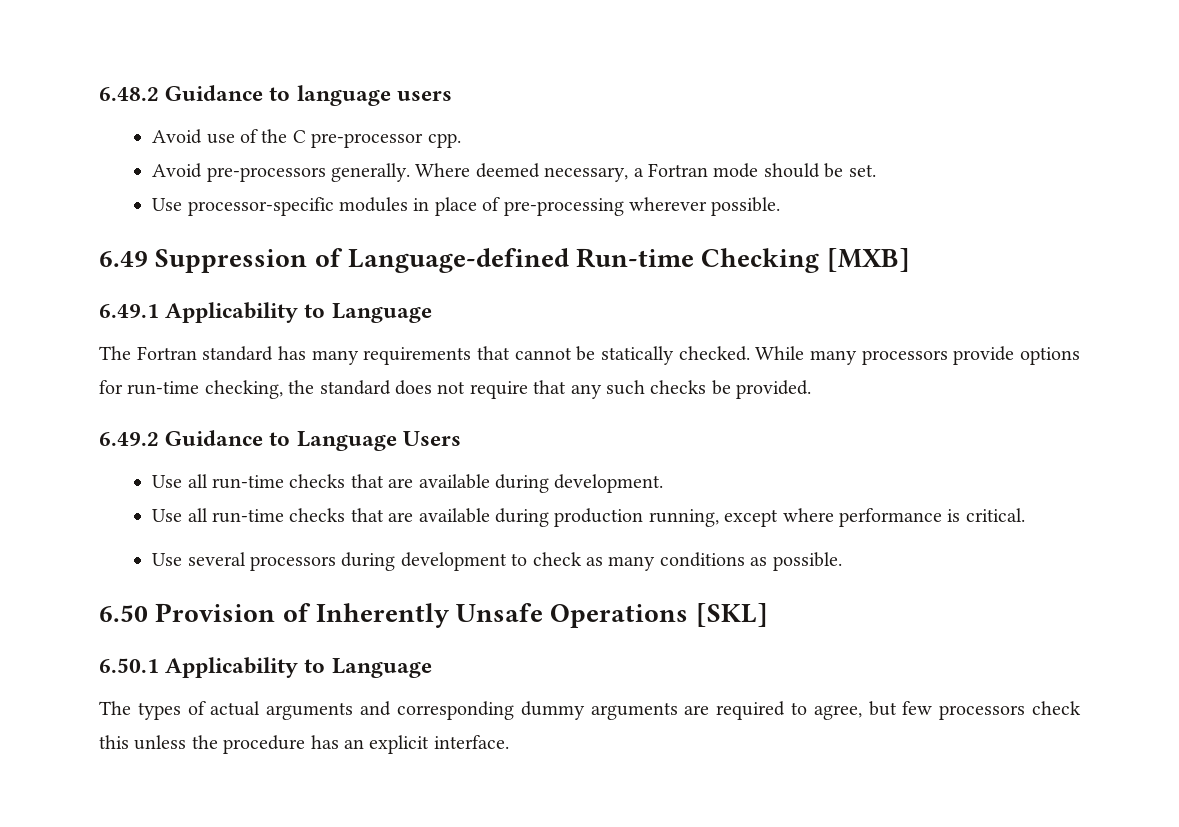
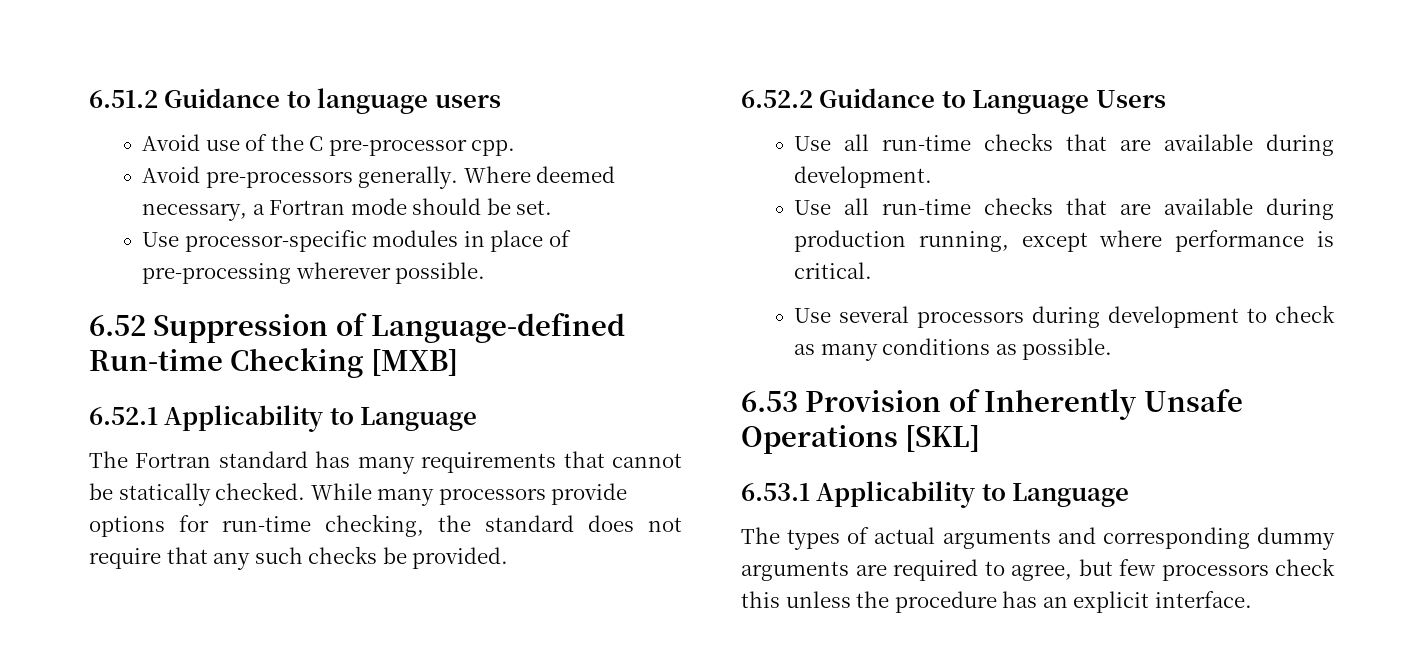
[99,87,159,101] 6.48.2 -> [89,90,158,108] 6.51.2
[99,251,148,267] 6.49 -> [89,315,146,336] 6.52
[99,304,159,318] 6.49.1 -> [89,407,158,425] 6.52.1
[99,432,159,446] 6.49.2 -> [741,90,813,108] 6.52.2
[99,605,148,622] 6.50 -> [741,391,798,412] 6.53
[99,658,159,673] 6.50.1 -> [741,483,810,501] 6.53.1

